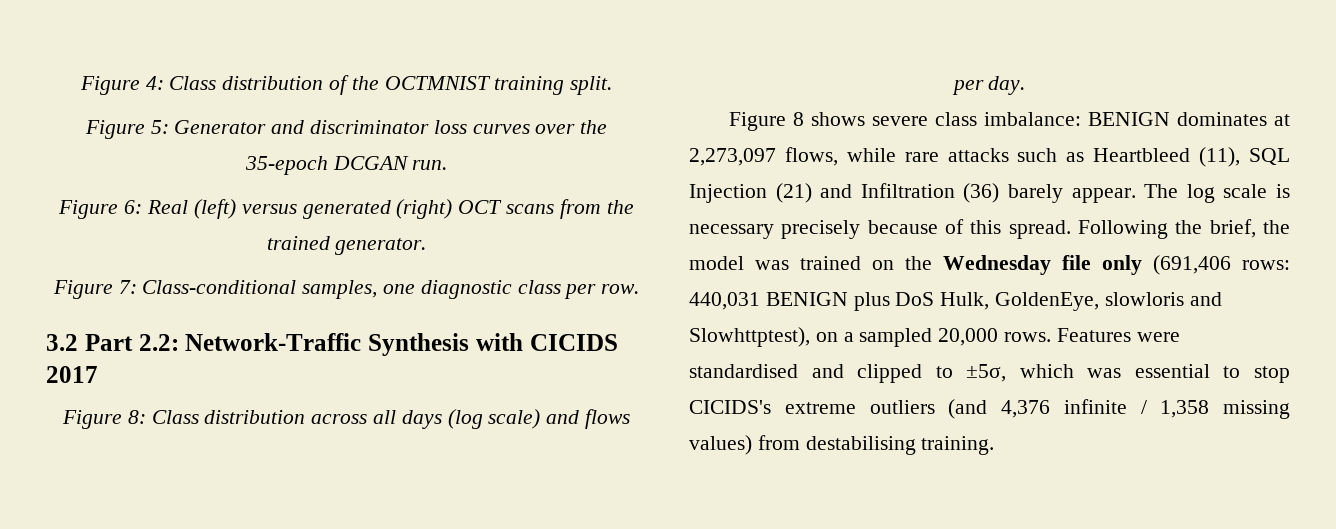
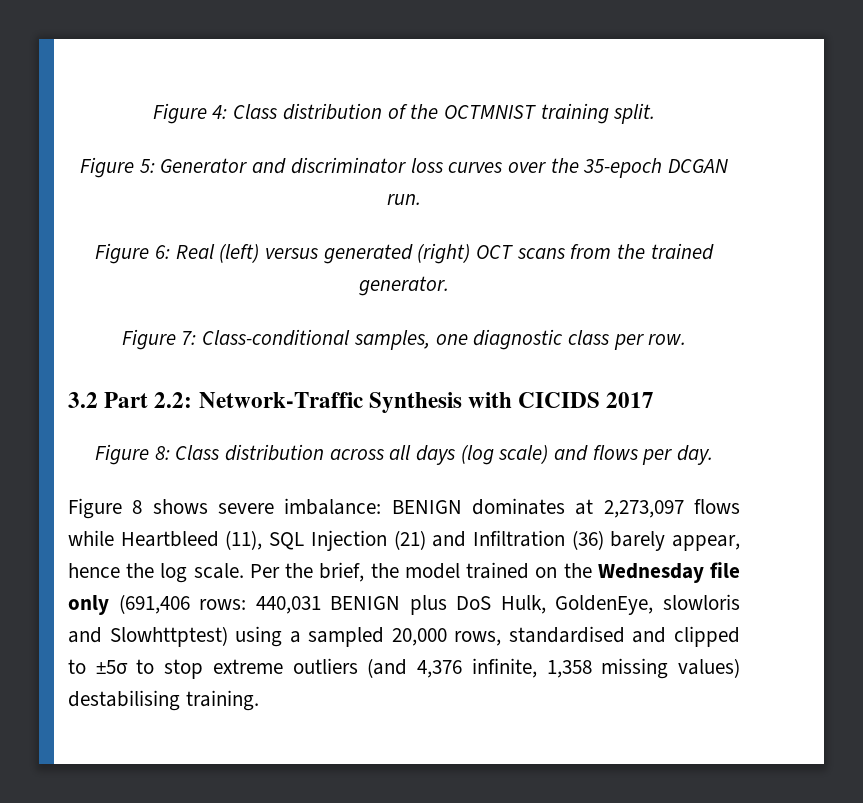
[934,112,977,126] class -> (274, 508) none
[784,147,1085,166] flows, while rare attacks such as -> [694,499,740,514] [68,530,114,546] flows while
[1071,184,1291,203] [689,219,1168,239] appear. The log scale is necessary precisely because of this spread. Following -> [672,535,740,551] [68,563,280,583] appear, hence the log scale. Per
[755,260,789,270] was -> (460, 571) none
[689,327,838,347] Slowhttptest), on -> [109,626,283,647] Slowhttptest) using
[1004,328,1180,342] rows. Features were -> [454,631,502,646] rows,
[966,364,1210,382] ±5σ, which was essential -> [95,660,128,674] ±5σ
[689,400,771,414] CICIDS's -> (204, 669) none
[1063,399,1147,414] infinite / -> [471,658,537,678] infinite,
[757,435,800,450] from -> (741, 668) none

